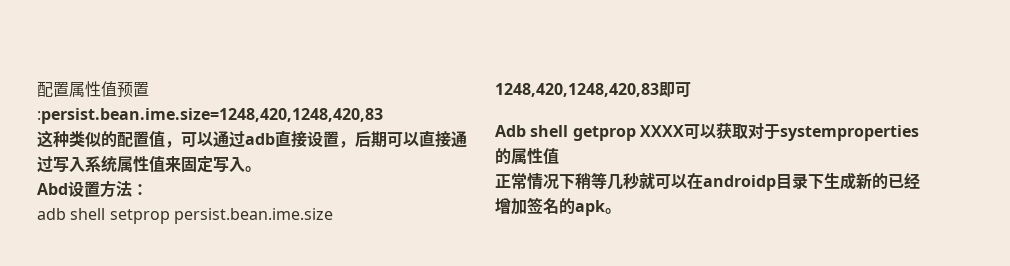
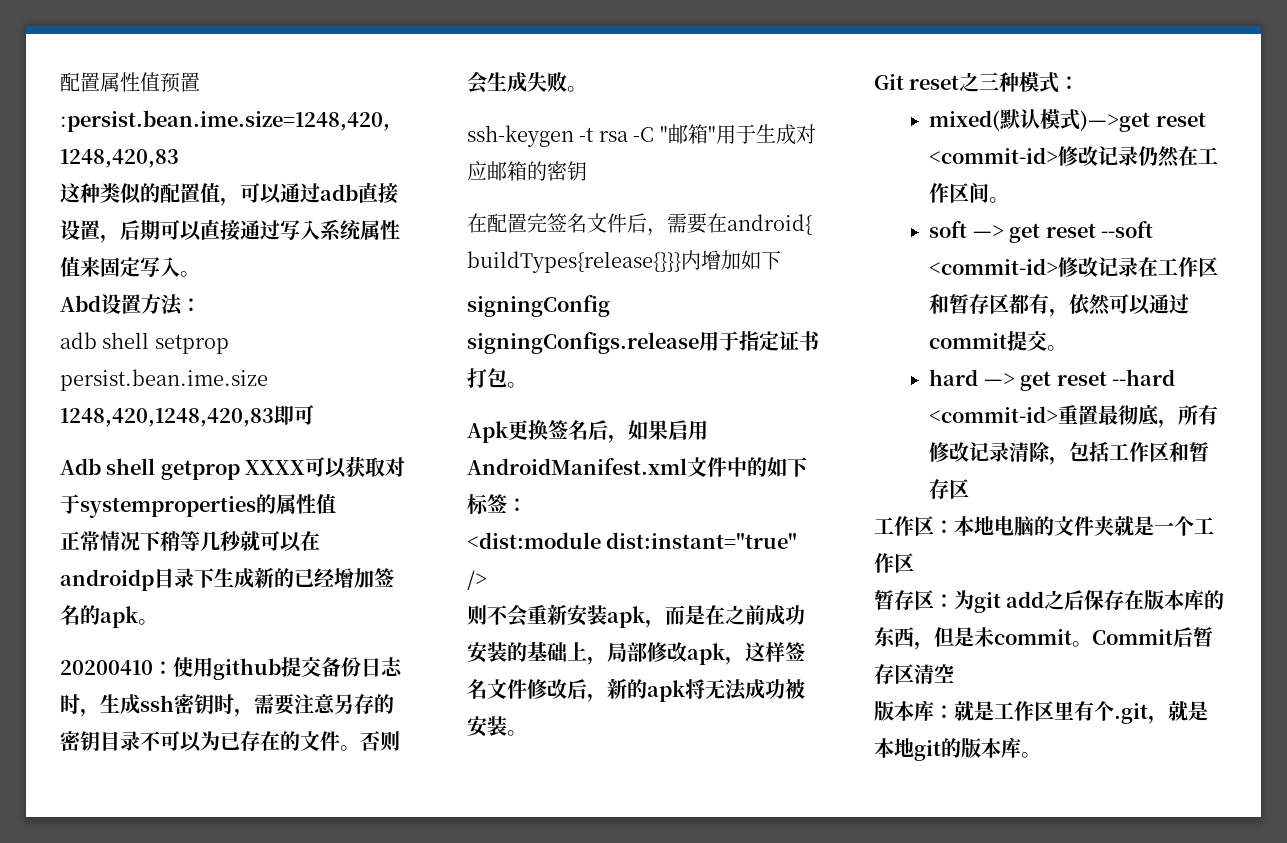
(621, 211) none -> [60,657,403,680] [60,693,394,717] [60,731,400,752] [467,71,587,94] [467,124,816,147] [467,161,587,181] [467,213,812,236] [467,250,781,273] [467,295,610,317] [467,331,820,354] [467,368,527,388] [467,419,708,443] [467,457,808,477] [467,494,527,515] [467,532,798,549] [467,570,487,590] [467,604,805,628] [467,641,805,665] [467,678,805,702] [467,716,527,737] [874,72,1080,93] [929,109,1206,132] [929,146,1219,168] [929,183,1010,203] [929,221,1154,243] [929,257,1219,277] [929,294,1190,317] [929,331,1068,351] [929,369,1176,391] [929,404,1219,428] [929,442,1210,465] [929,479,970,499] [874,516,1214,536] [874,553,914,573] [874,589,1225,613] [874,627,1213,650] [874,664,954,684] [874,700,1208,724] [874,737,1041,761] // 20200410：使用github提交备份日志时，生成ssh密钥时，需要注意另存的密钥目录不可以为已存在的文件。否则会生成失败。 // ssh-keygen -t rsa -C "邮箱"用于生成对应邮箱的密钥 // 在配置完签名文件后，需要在android{ buildTypes{release{}}}内增加如下 // signingConfig signingConfigs.release用于指定证书打包。 // Apk更换签名后，如果启用AndroidManifest.xml文件中的如下标签： // <dist:module dist:instant="true" /> // 则不会重新安装apk，而是在之前成功安装的基础上，局部修改apk，这样签名文件修改后，新的apk将无法成功被安装。 // Git reset之三种模式： // mixed(默认模式)—>get reset <commit-id>修改记录仍然在工作区间。 // soft —> get reset --soft <commit-id>修改记录在工作区和暂存区都有，依然可以通过commit提交。 // hard —> get reset --hard <commit-id>重置最彻底，所有修改记录清除，包括工作区和暂存区 // 工作区：本地电脑的文件夹就是一个工作区 // 暂存区：为git add之后保存在版本库的东西，但是未commit。Commit后暂存区清空 // 版本库：就是工作区里有个.git，就是本地git的版本库。

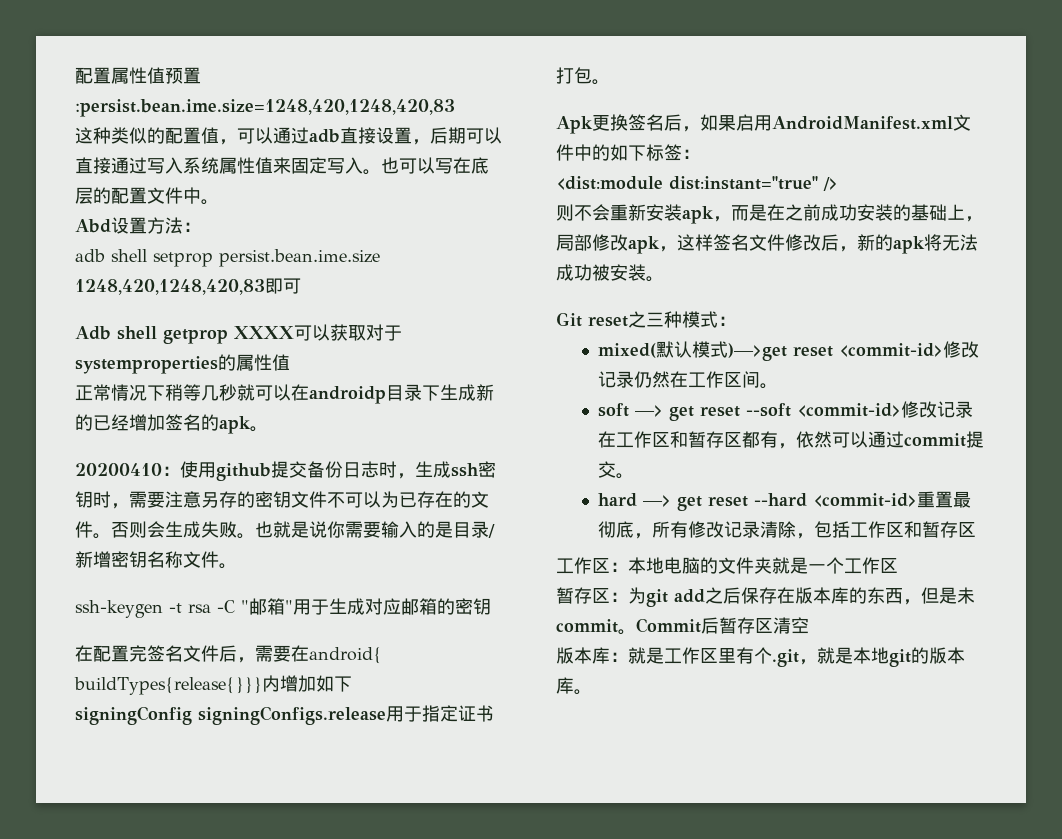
(200, 274) none -> [381,157,489,174] [75,187,219,205] 也可以写在底层的配置文件中。
[100,731,140,751] 目录 -> [291,491,327,508] 文件
(587, 89) none -> [255,521,495,538] [75,551,237,569] 也就是说你需要输入的是目录/新增密钥名称文件。

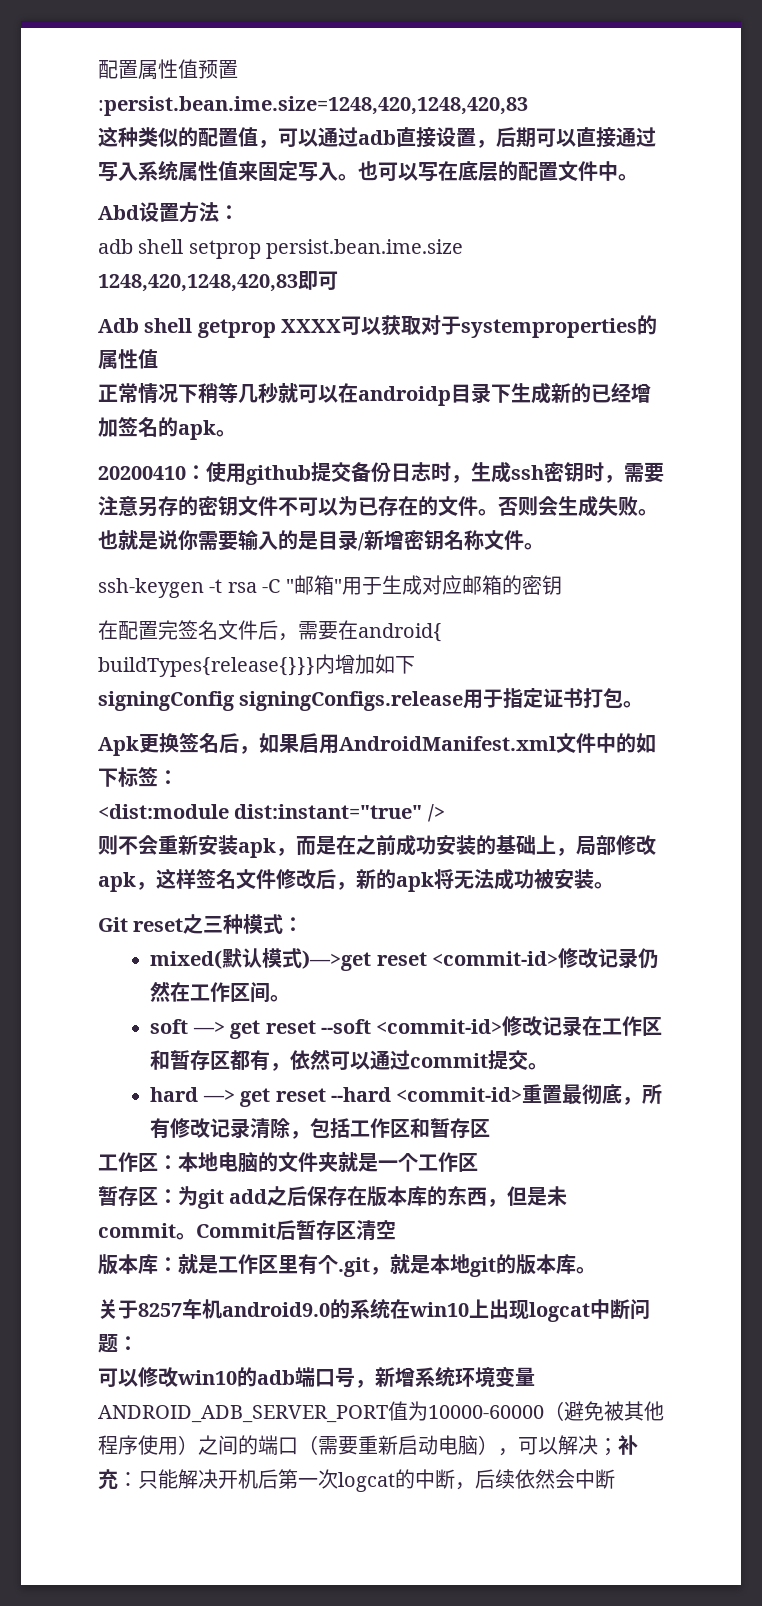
(592, 692) none -> [98,1298,650,1322] [98,1334,138,1353] [98,1366,535,1388] [98,1401,664,1423] [98,1435,638,1456] [98,1469,615,1492] // 关于8257车机android9.0的系统在win10上出现logcat中断问题： // 可以修改win10的adb端口号，新增系统环境变量ANDROID_ADB_SERVER_PORT值为10000-60000（避免被其他程序使用）之间的端口（需要重新启动电脑），可以解决；补充：只能解决开机后第一次logcat的中断，后续依然会中断

